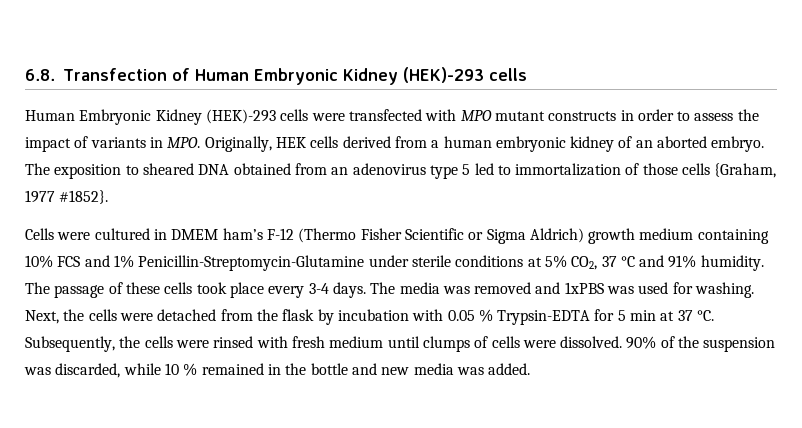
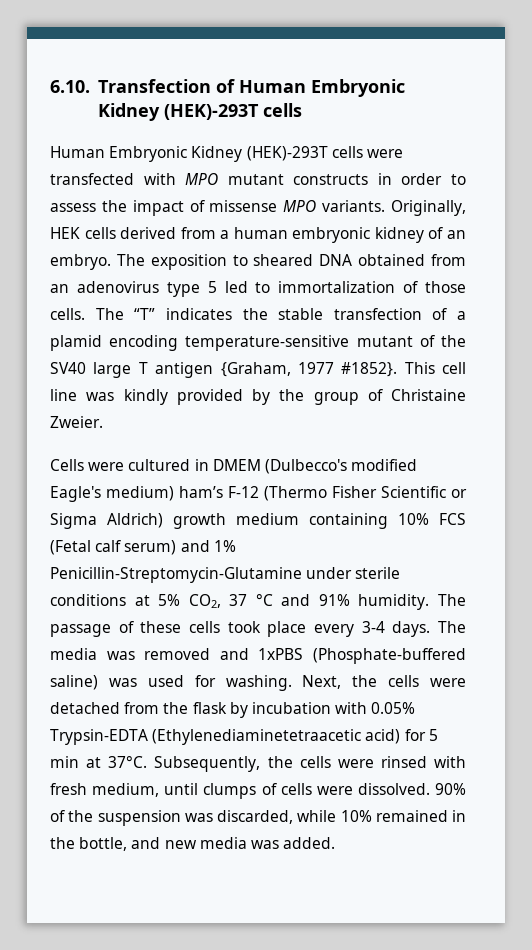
[25,69,55,81] 6.8. -> [50,80,90,93] 6.10.
[402,67,484,83] (HEK)-293 -> [163,104,259,120] (HEK)-293T
[205,109,276,124] (HEK)-293 -> [246,146,328,161] (HEK)-293T
[90,137,201,148] variants in MPO. -> [209,200,386,212] missense MPO variants.
[657,136,708,148] aborted -> (466, 234) none
[682,163,777,178] [25,190,109,204] cells {Graham, 1977 #1852}. -> [50,308,466,320] [50,335,466,351] [50,362,466,378] [50,389,466,405] [50,416,103,428] cells. The “T” indicates the stable transfection of a plamid encoding temperature-sensitive mutant of the SV40 large T antigen {Graham, 1977 #1852}. This cell line was kindly provided by the group of Christaine Zweier.
(219, 234) none -> [264,459,418,474] [50,486,174,502] (Dulbecco's modified Eagle's medium)
(81, 261) none -> [50,540,177,555] (Fetal calf serum)
(604, 288) none -> [313,648,466,664] [50,675,98,690] (Phosphate-buffered saline)
[447,309,591,325] 0.05 % Trypsin-EDTA -> [371,702,416,714] [50,729,401,745] 0.05% Trypsin-EDTA (Ethylenediaminetetraacetic acid)
[677,310,715,321] 37 °C. -> [108,756,148,768] 37°C.
[329,336,384,348] medium -> [92,783,160,797] medium,
[164,363,198,376] 10 % -> [340,810,372,822] 10%
[310,363,348,375] bottle -> [79,837,128,851] bottle,

